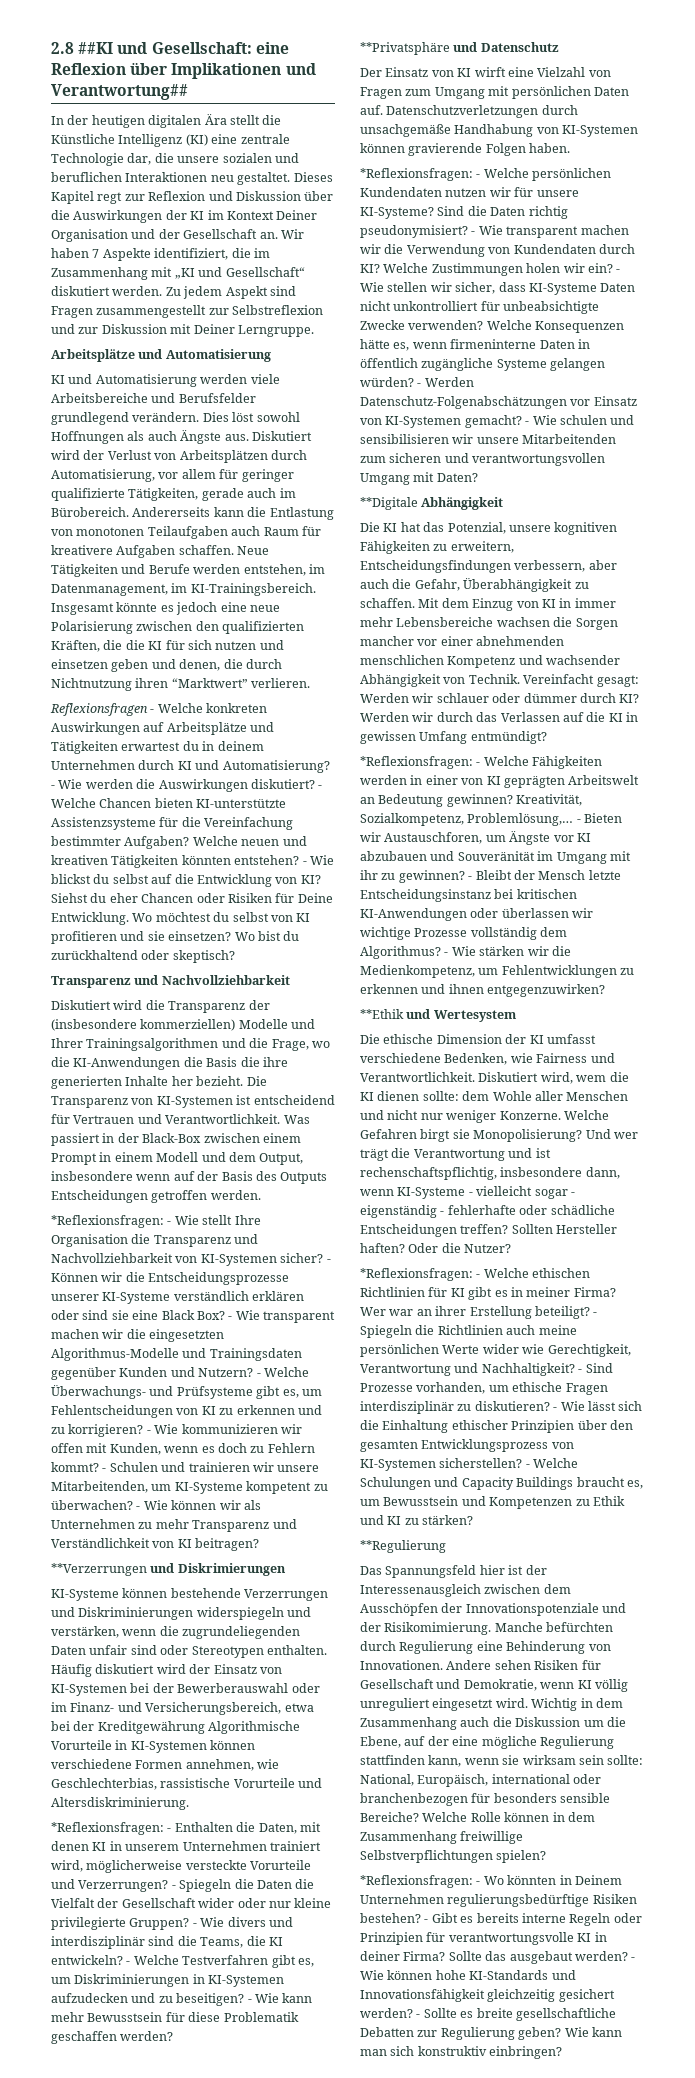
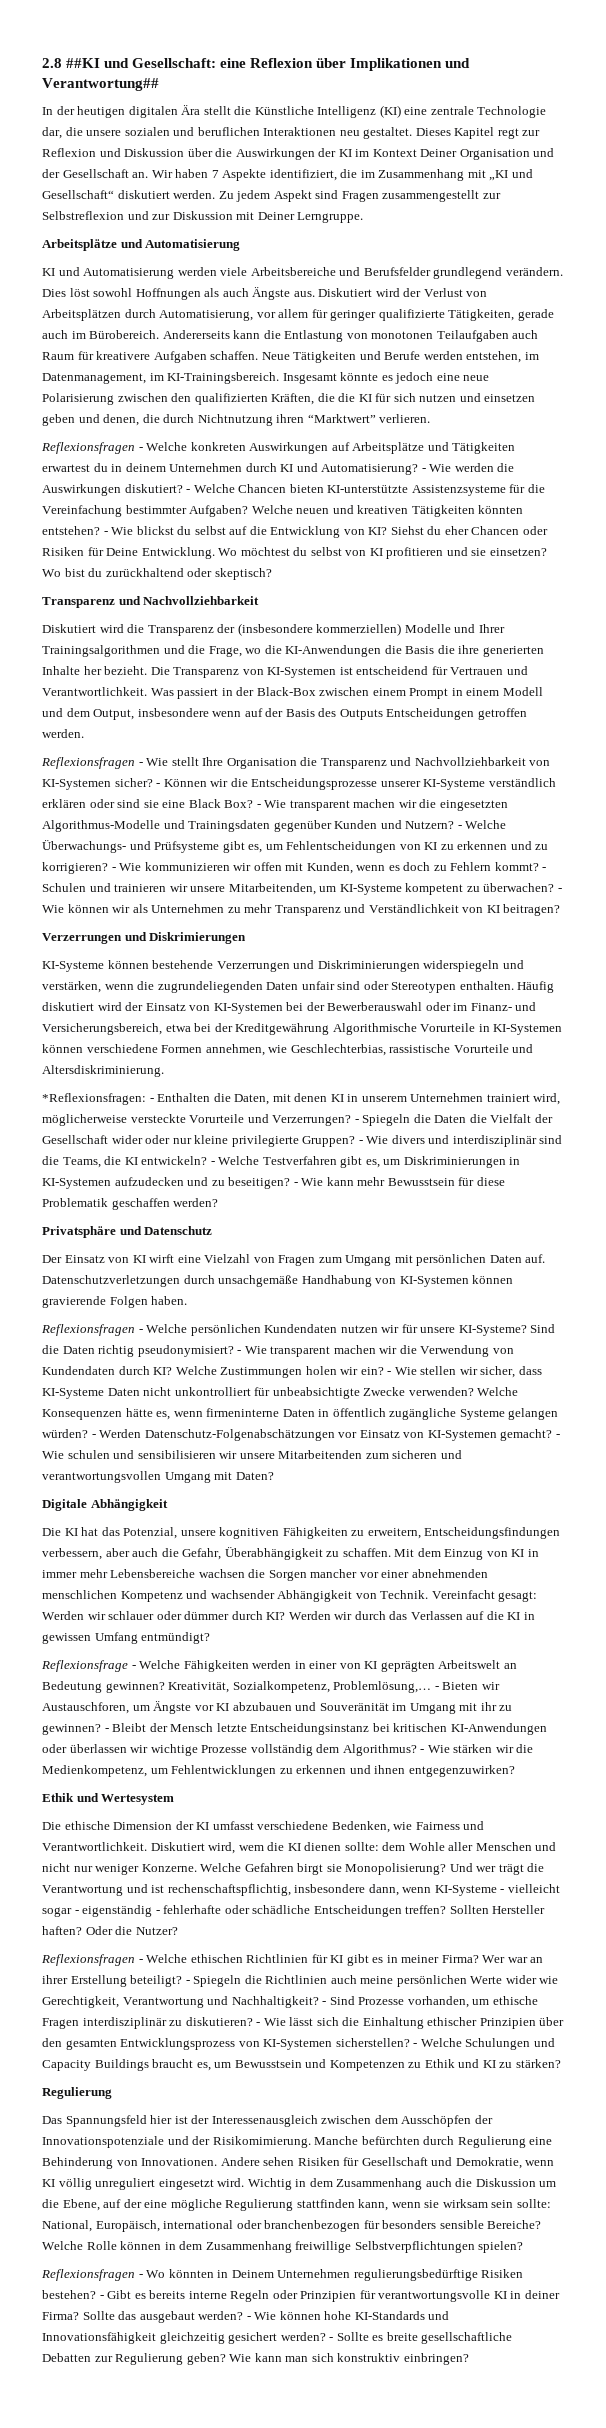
[51,1215,164,1228] *Reflexionsfragen: -> [41,757,135,769] Reflexionsfragen
[51,1563,147,1576] **Verzerrungen -> [42,933,122,944] Verzerrungen
[360,42,450,55] **Privatsphäre -> [42,1226,116,1238] Privatsphäre
[360,168,473,181] *Reflexionsfragen: -> [41,1324,135,1336] Reflexionsfragen
[360,497,418,510] **Digitale -> [42,1499,87,1511] Digitale
[360,756,473,769] *Reflexionsfragen: -> [41,1660,128,1672] Reflexionsfrage
[360,1009,404,1019] **Ethik -> [42,1793,74,1802] Ethik
[360,1268,473,1281] *Reflexionsfragen: -> [41,1954,135,1966] Reflexionsfragen
[360,1540,446,1553] **Regulierung -> [42,2087,112,2099] Regulierung
[360,1875,473,1888] *Reflexionsfragen: -> [41,2269,135,2281] Reflexionsfragen

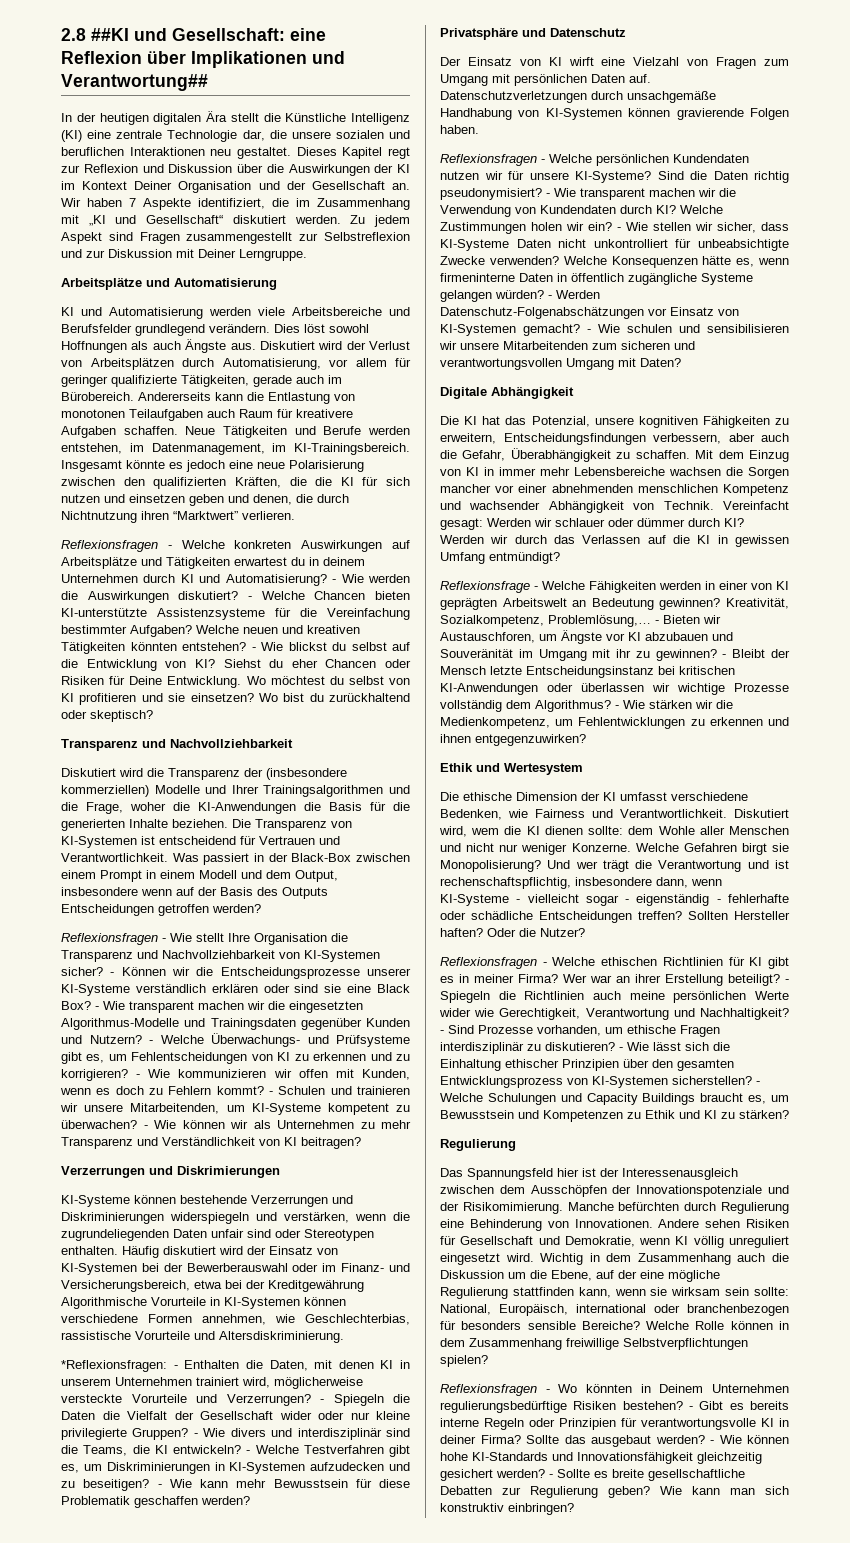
[245,648,262,654] wo -> [130,802,166,811] woher
[437,645,544,657] [42,666,148,675] die ihre generierten Inhalte her bezieht. -> [370,802,410,811] [61,819,228,831] für die generierten Inhalte beziehen.
[42,729,84,738] werden. -> [212,904,261,913] werden?

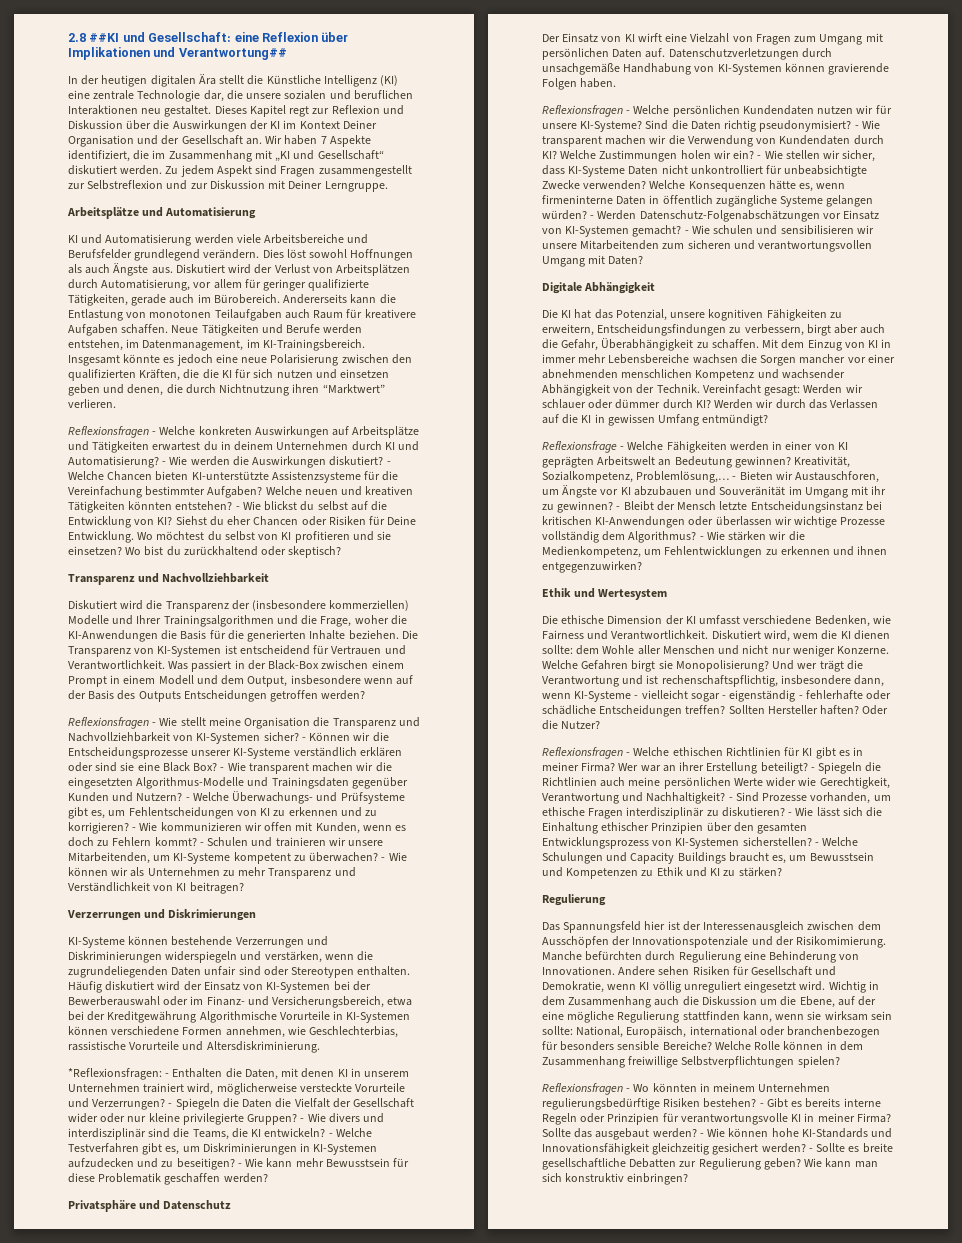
[228,933,250,942] Ihre -> [208,717,241,726] meine
[653,433,721,444] verbessern, -> [729,324,831,336] zu verbessern, birgt
(655, 506) none -> [636,384,655,394] der
[659,1384,704,1393] Deinem -> [713,1083,756,1092] meinem
[440,1435,476,1444] deiner -> [817,1113,855,1122] meiner

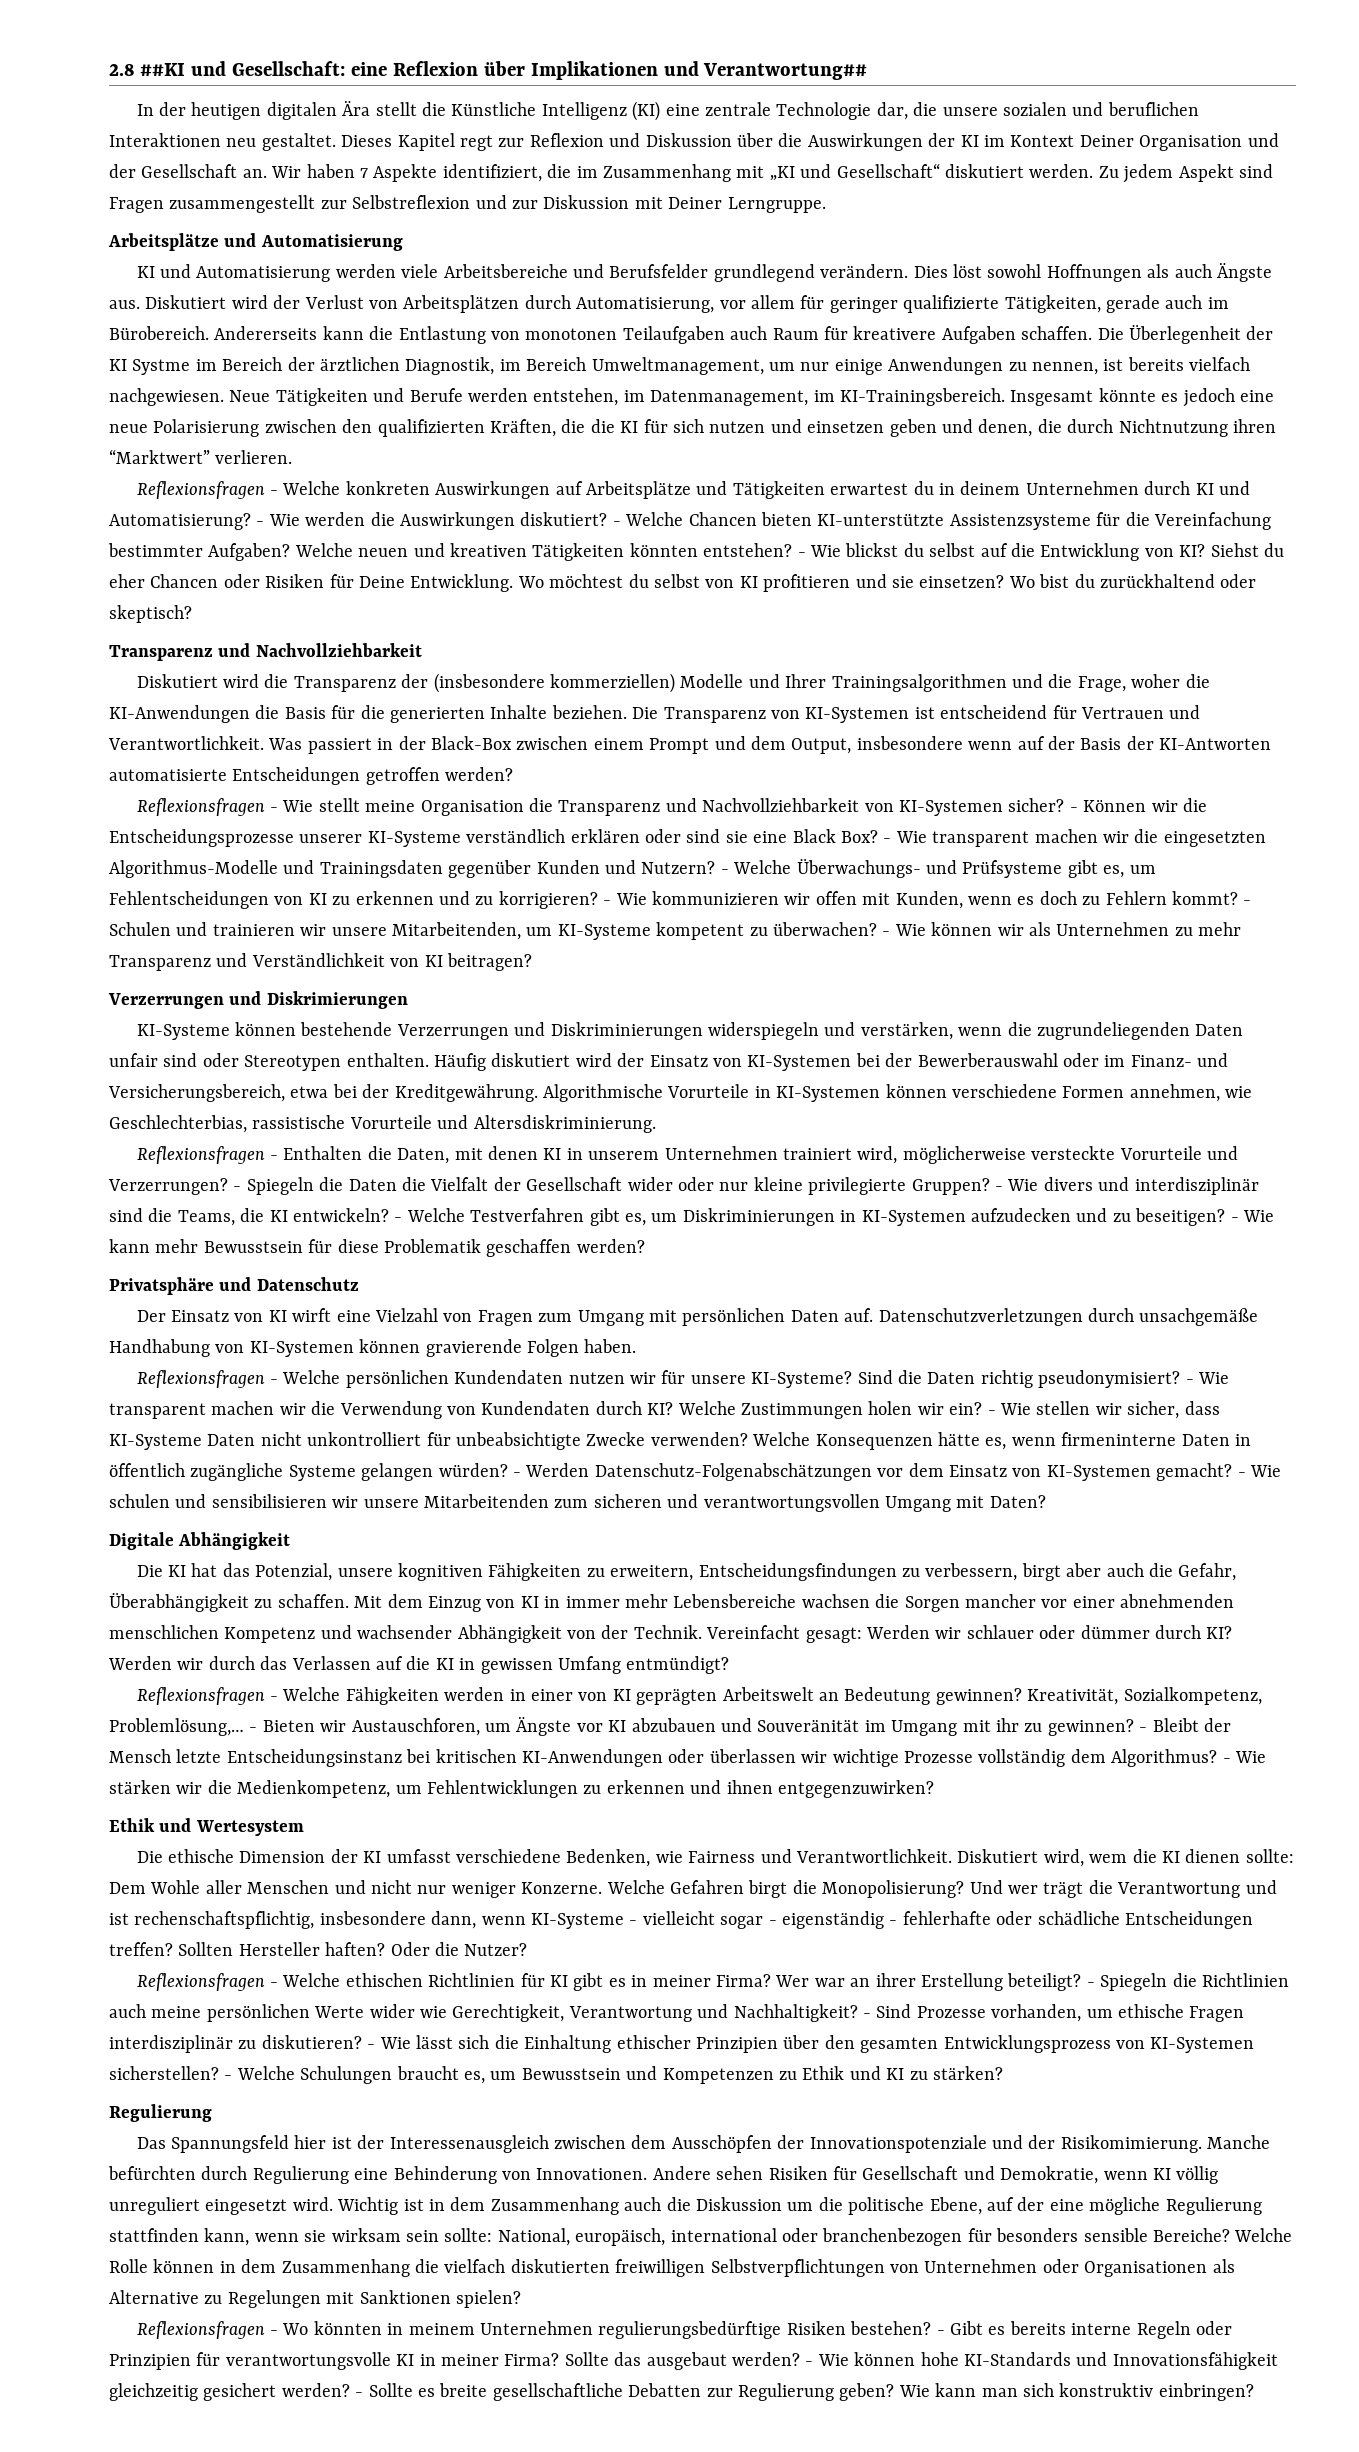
(169, 329) none -> [1097,324,1274,344] [109,357,1251,375] [109,388,224,406] Die Überlegenheit der KI Systme im Bereich der ärztlichen Diagnostik, im Bereich Umweltmanagement, um nur einige Anwendungen zu nennen, ist bereits vielfach nachgewiesen.
[110,675,194,685] in einem Modell -> (710, 746) none
[117,690,181,702] des Outputs -> [1126,736,1272,750] [109,769,227,781] der KI-Antworten automatisierte
[107,1011,197,1023] Kreditgewährung -> [394,1084,538,1102] Kreditgewährung.
[68,1068,162,1080] *Reflexionsfragen: -> [136,1146,265,1164] Reflexionsfragen
(841, 216) none -> [908,1463,944,1477] dem
[542,441,617,453] Reflexionsfrage -> [136,1687,265,1705] Reflexionsfragen
[576,645,600,655] dem -> [109,1882,146,1894] Dem
[658,660,673,669] sie -> [792,1880,817,1894] die
[606,852,726,864] und Capacity Buildings -> (393, 2075) none
(866, 987) none -> [403,2199,424,2211] ist
(797, 1001) none -> [848,2197,925,2215] politische
[626,1026,687,1038] Europäisch, -> [575,2228,666,2246] europäisch,
[628,1056,795,1068] freiwillige Selbstverpflichtungen -> [415,2259,1235,2277] [109,2290,451,2308] die vielfach diskutierten freiwilligen Selbstverpflichtungen von Unternehmen oder Organisationen als Alternative zu Regelungen mit Sanktionen

